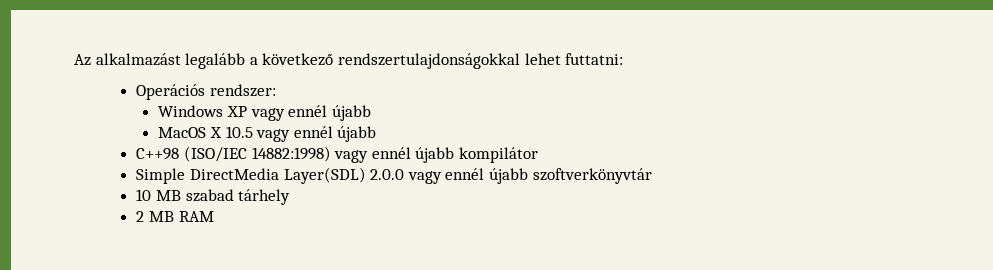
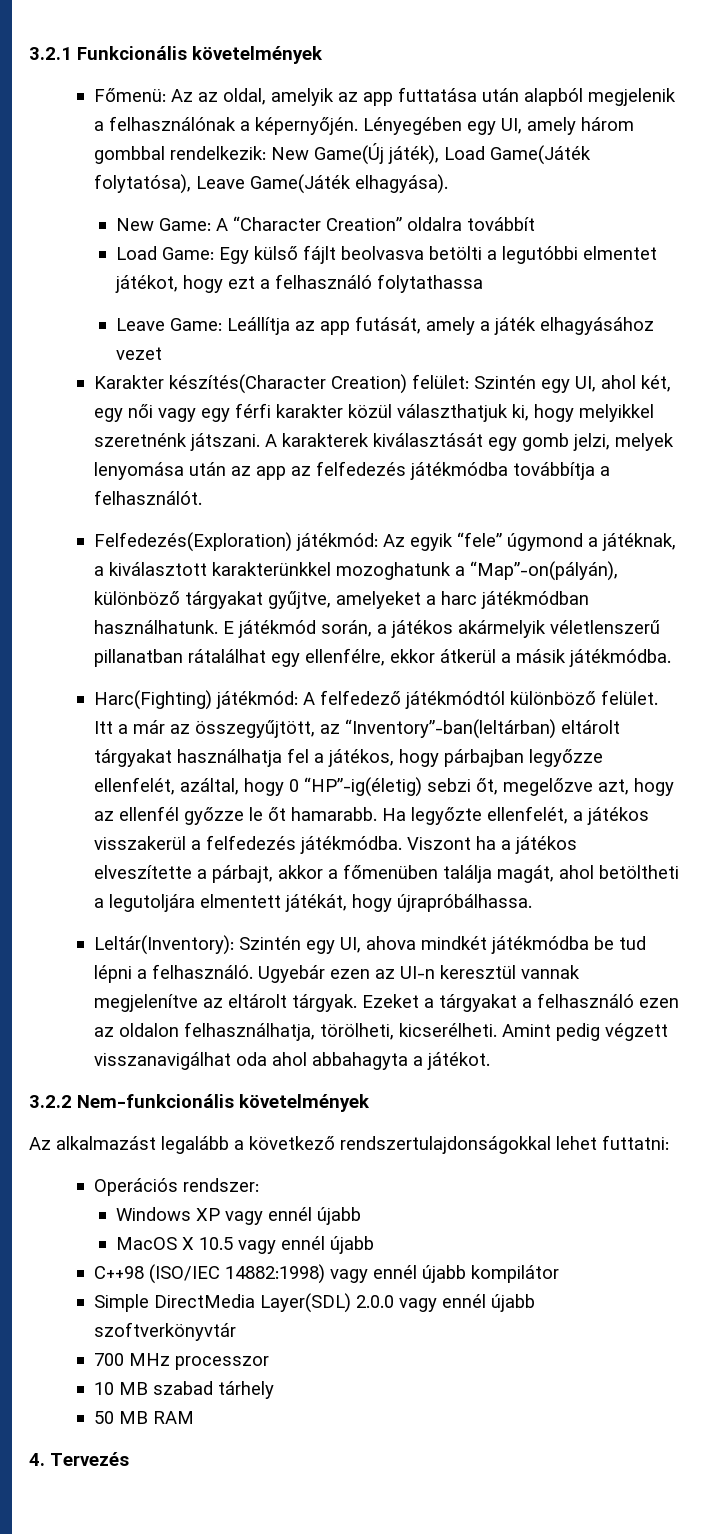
(74, 60) none -> [29,46,323,64] [93,87,676,106] [93,116,634,135] [93,143,591,165] [93,174,448,194] [116,216,536,231] [116,245,658,264] [115,274,484,293] [116,316,655,335] [116,347,163,360] [93,374,671,394] [93,403,654,422] [93,433,674,451] [93,461,610,480] [93,490,202,505] [93,532,676,552] [93,561,618,581] [93,591,589,609] [93,620,660,638] [93,648,671,667] [93,690,658,710] [93,719,620,739] [93,748,603,767] [93,777,674,797] [93,806,649,825] [93,835,577,854] [93,864,679,883] [93,894,532,912] [93,935,646,955] [93,964,580,983] [93,993,679,1012] [93,1022,668,1041] [93,1052,490,1070] [29,1094,370,1112] 3.2.1 Funkcionális követelmények // Főmenü: Az az oldal, amelyik az app futtatása után alapból megjelenik a felhasználónak a képernyőjén. Lényegében egy UI, amely három gombbal rendelkezik: New Game(Új játék), Load Game(Játék folytatósa), Leave Game(Játék elhagyása). // New Game: A “Character Creation” oldalra továbbít // Load Game: Egy külső fájlt beolvasva betölti a legutóbbi elmentet játékot, hogy ezt a felhasználó folytathassa // Leave Game: Leállítja az app futását, amely a játék elhagyásához vezet // Karakter készítés(Character Creation) felület: Szintén egy UI, ahol két, egy női vagy egy férfi karakter közül választhatjuk ki, hogy melyikkel szeretnénk játszani. A karakterek kiválasztását egy gomb jelzi, melyek lenyomása után az app az felfedezés játékmódba továbbítja a felhasználót. // Felfedezés(Exploration) játékmód: Az egyik “fele” úgymond a játéknak, a kiválasztott karakterünkkel mozoghatunk a “Map”-on(pályán), különböző tárgyakat gyűjtve, amelyeket a harc játékmódban használhatunk. E játékmód során, a játékos akármelyik véletlenszerű pillanatban rátalálhat egy ellenfélre, ekkor átkerül a másik játékmódba. // Harc(Fighting) játékmód: A felfedező játékmódtól különböző felület. Itt a már az összegyűjtött, az “Inventory”-ban(leltárban) eltárolt tárgyakat használhatja fel a játékos, hogy párbajban legyőzze ellenfelét, azáltal, hogy 0 “HP”-ig(életig) sebzi őt, megelőzve azt, hogy az ellenfél győzze le őt hamarabb. Ha legyőzte ellenfelét, a játékos visszakerül a felfedezés játékmódba. Viszont ha a játékos elveszítette a párbajt, akkor a főmenüben találja magát, ahol betöltheti a legutoljára elmentett játékát, hogy újrapróbálhassa. // Leltár(Inventory): Szintén egy UI, ahova mindkét játékmódba be tud lépni a felhasználó. Ugyebár ezen az UI-n keresztül vannak megjelenítve az eltárolt tárgyak. Ezeket a tárgyakat a felhasználó ezen az oldalon felhasználhatja, törölheti, kicserélheti. Amint pedig végzett visszanavigálhat oda ahol abbahagyta a játékot. // 3.2.2 Nem-funkcionális követelmények //
(652, 176) none -> [93,1353,269,1370] // 700 MHz processzor
[136,211,145,222] 2 -> [93,1411,114,1424] 50
(214, 216) none -> [29,1452,129,1466] // 4. Tervezés

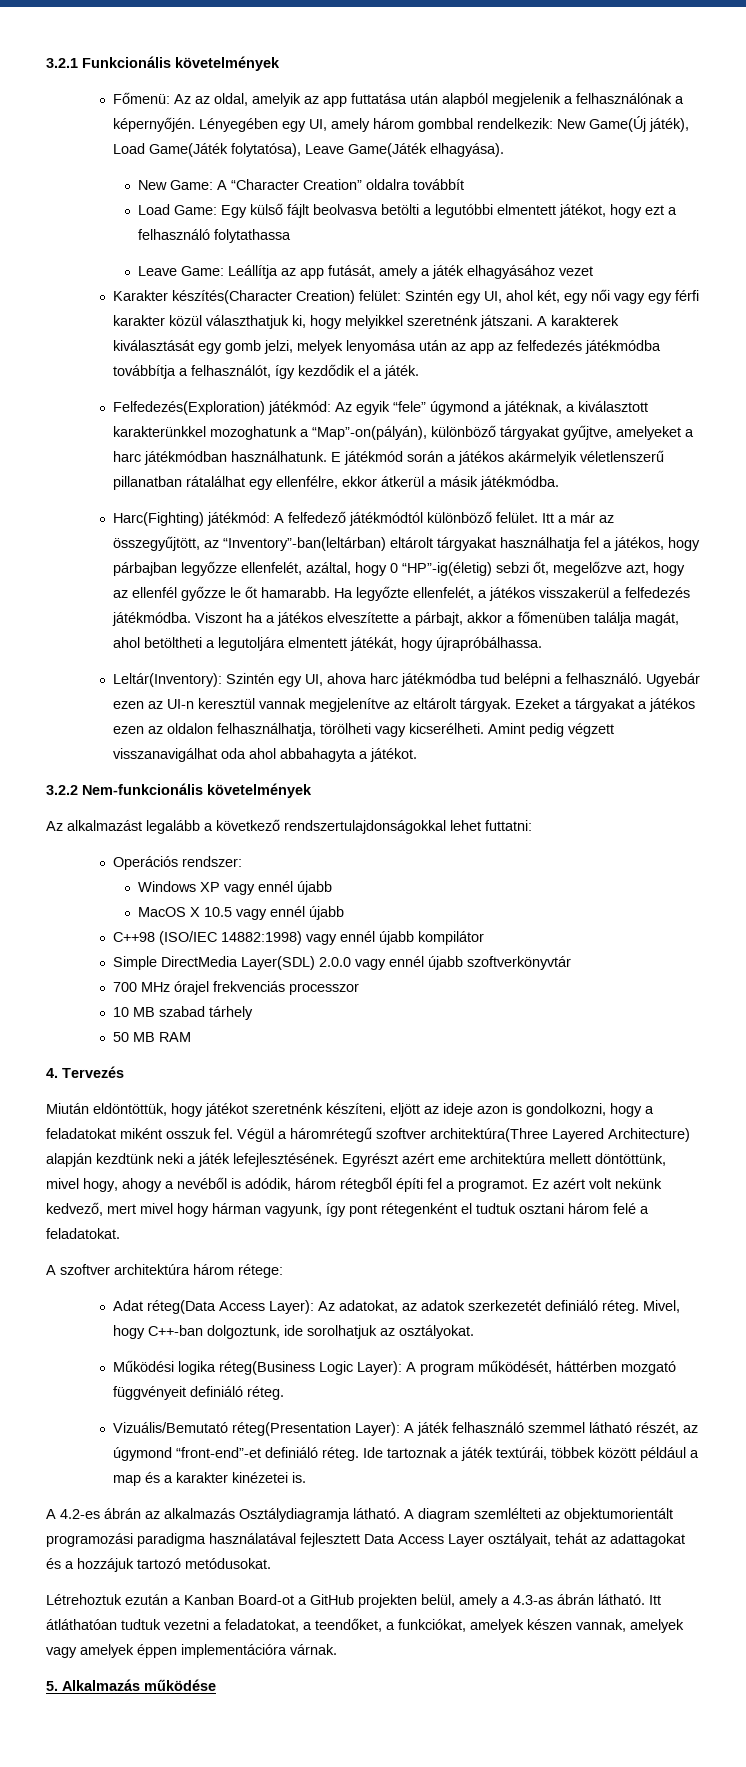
[583,246,658,260] elmentet -> [497,204,557,215] elmentett
[93,490,202,505] felhasználót. -> [190,364,419,379] felhasználót, így kezdődik el a játék.
[320,620,372,637] során, -> [406,451,443,462] során
[420,936,646,954] [93,965,132,983] mindkét játékmódba be tud lépni -> [369,673,550,687] harc játékmódba tud belépni
[536,993,634,1008] felhasználó -> [648,698,695,712] játékos
[319,1023,394,1040] törölheti, -> [319,723,406,737] törölheti vagy
(170, 1359) none -> [173,981,285,995] órajel frekvenciás
(129, 1459) none -> [46,1103,654,1117] [46,1127,690,1142] [46,1153,666,1167] [46,1177,662,1192] [46,1202,649,1217] [46,1228,120,1239] [46,1264,283,1278] [112,1300,680,1314] [112,1325,474,1339] [112,1360,676,1375] [112,1386,284,1400] [112,1422,698,1436] [112,1447,699,1461] [112,1472,306,1486] [46,1508,673,1522] [46,1533,685,1547] [46,1558,271,1572] [46,1594,661,1608] [46,1618,684,1633] [46,1644,337,1658] [46,1679,216,1691] // Miután eldöntöttük, hogy játékot szeretnénk készíteni, eljött az ideje azon is gondolkozni, hogy a feladatokat miként osszuk fel. Végül a háromrétegű szoftver architektúra(Three Layered Architecture) alapján kezdtünk neki a játék lefejlesztésének. Egyrészt azért eme architektúra mellett döntöttünk, mivel hogy, ahogy a nevéből is adódik, három rétegből építi fel a programot. Ez azért volt nekünk kedvező, mert mivel hogy hárman vagyunk, így pont rétegenként el tudtuk osztani három felé a feladatokat. // A szoftver architektúra három rétege: // Adat réteg(Data Access Layer): Az adatokat, az adatok szerkezetét definiáló réteg. Mivel, hogy C++-ban dolgoztunk, ide sorolhatjuk az osztályokat. // Működési logika réteg(Business Logic Layer): A program működését, háttérben mozgató függvényeit definiáló réteg. // Vizuális/Bemutató réteg(Presentation Layer): A játék felhasználó szemmel látható részét, az úgymond “front-end”-et definiáló réteg. Ide tartoznak a játék textúrái, többek között például a map és a karakter kinézetei is. // A 4.2-es ábrán az alkalmazás Osztálydiagramja látható. A diagram szemlélteti az objektumorientált programozási paradigma használatával fejlesztett Data Access Layer osztályait, tehát az adattagokat és a hozzájuk tartozó metódusokat. // Létrehoztuk ezután a Kanban Board-ot a GitHub projekten belül, amely a 4.3-as ábrán látható. Itt átláthatóan tudtuk vezetni a feladatokat, a teendőket, a funkciókat, amelyek készen vannak, amelyek vagy amelyek éppen implementációra várnak. // 5. Alkalmazás működése

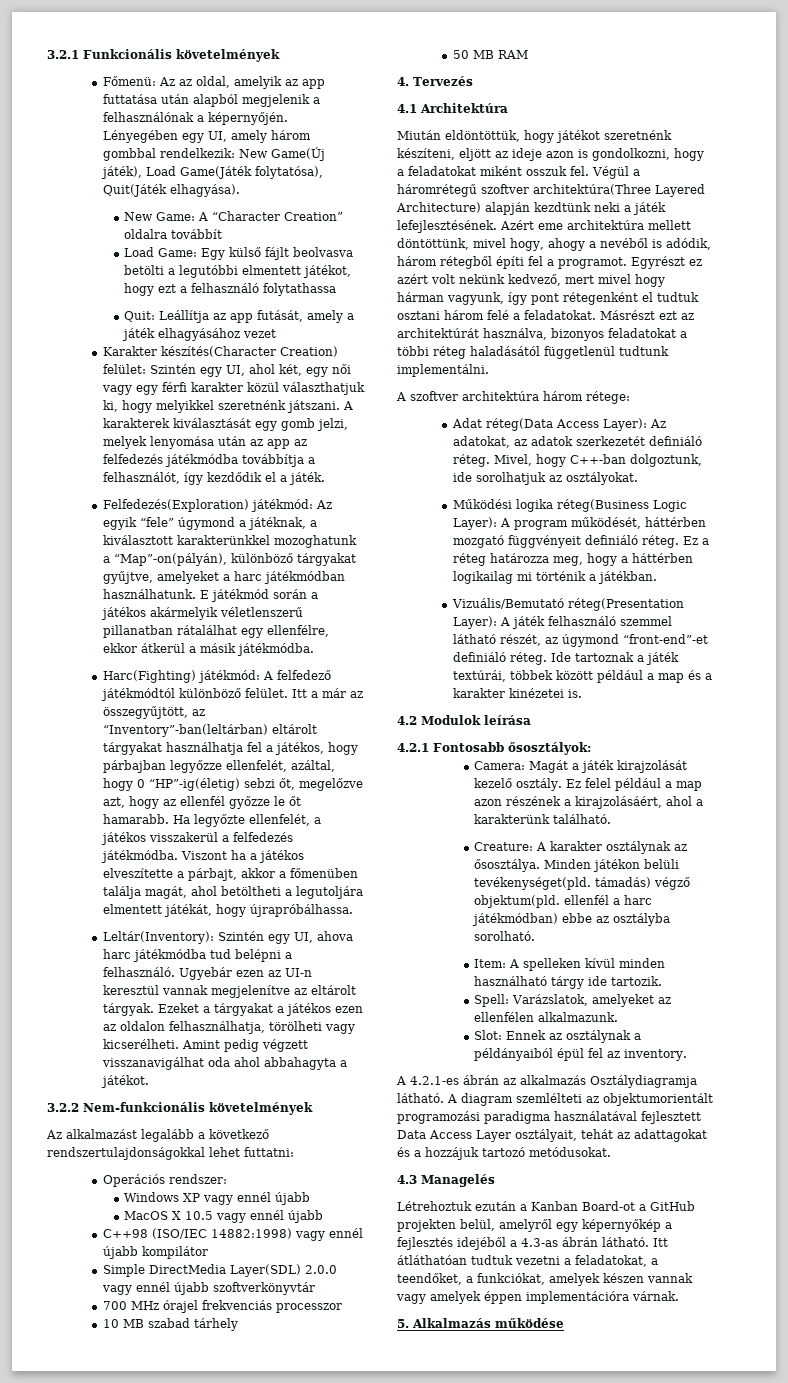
[304,143,427,157] Leave Game(Játék -> [102,184,167,197] Quit(Játék
[138,266,225,276] Leave Game: -> [124,311,156,322] Quit:
(124, 1072) none -> [397,103,508,113] // 4.1 Architektúra
[342,1153,434,1167] Egyrészt azért -> [500,220,534,230] Azért
[532,1179,549,1189] Ez -> [631,256,702,269] Egyrészt ez
(120, 1233) none -> [600,310,694,320] [397,328,687,341] [397,346,669,359] [397,364,489,377] Másrészt ezt az architektúrát használva, bizonyos feladatokat a többi réteg haladásától függetlenül tudtunk implementálni.
(284, 1393) none -> [682,536,709,545] [452,553,693,566] [452,571,657,584] Ez a réteg határozza meg, hogy a háttérben logikailag mi történik a játékban.
[46,1509,100,1519] A 4.2-es -> [397,715,531,725] [397,742,591,755] [474,760,688,773] [474,778,702,791] [474,796,704,809] [474,814,612,824] [474,841,688,854] [474,859,680,872] [474,877,691,890] [474,895,653,908] [472,913,671,926] [474,931,536,941] [474,958,666,971] [474,976,663,989] [474,994,671,1007] [474,1012,619,1022] [474,1030,642,1043] [474,1048,688,1061] [396,1076,459,1085] 4.2 Modulok leírása // 4.2.1 Fontosabb ősosztályok: // Camera: Magát a játék kirajzolását kezelő osztály. Ez felel például a map azon részének a kirajzolásáért, ahol a karakterünk található. // Creature: A karakter osztálynak az ősosztálya. Minden játékon belüli tevékenységet(pld. támadás) végző objektum(pld. ellenfél a harc játékmódban) ebbe az osztályba sorolható. // Item: A spelleken kívül minden használható tárgy ide tartozik. // Spell: Varázslatok, amelyeket az ellenfélen alkalmazunk. // Slot: Ennek az osztálynak a példányaiból épül fel az inventory. // A 4.2.1-es
(271, 1563) none -> [397,1174,495,1187] // 4.3 Managelés
[459,1594,498,1608] amely -> [499,1219,672,1232] [397,1237,506,1250] amelyről egy képernyőkép a fejlesztés idejéből
[576,1619,684,1633] vannak, amelyek -> [647,1273,693,1283] vannak

